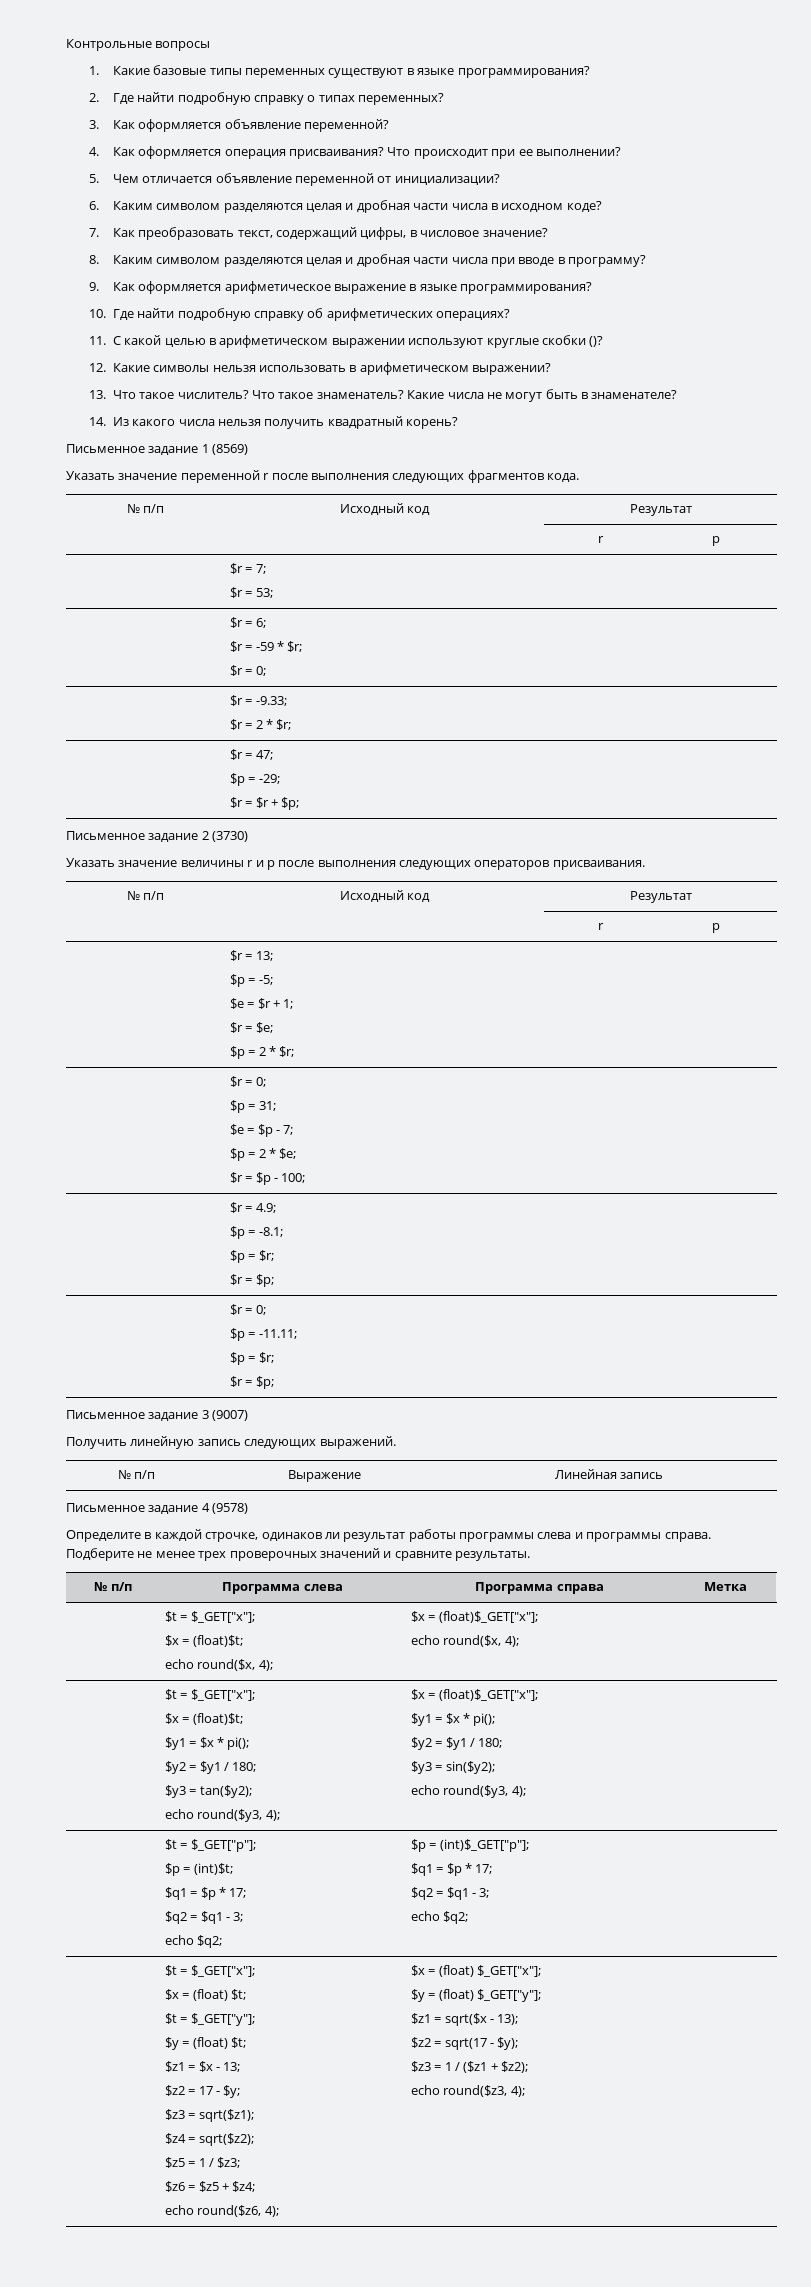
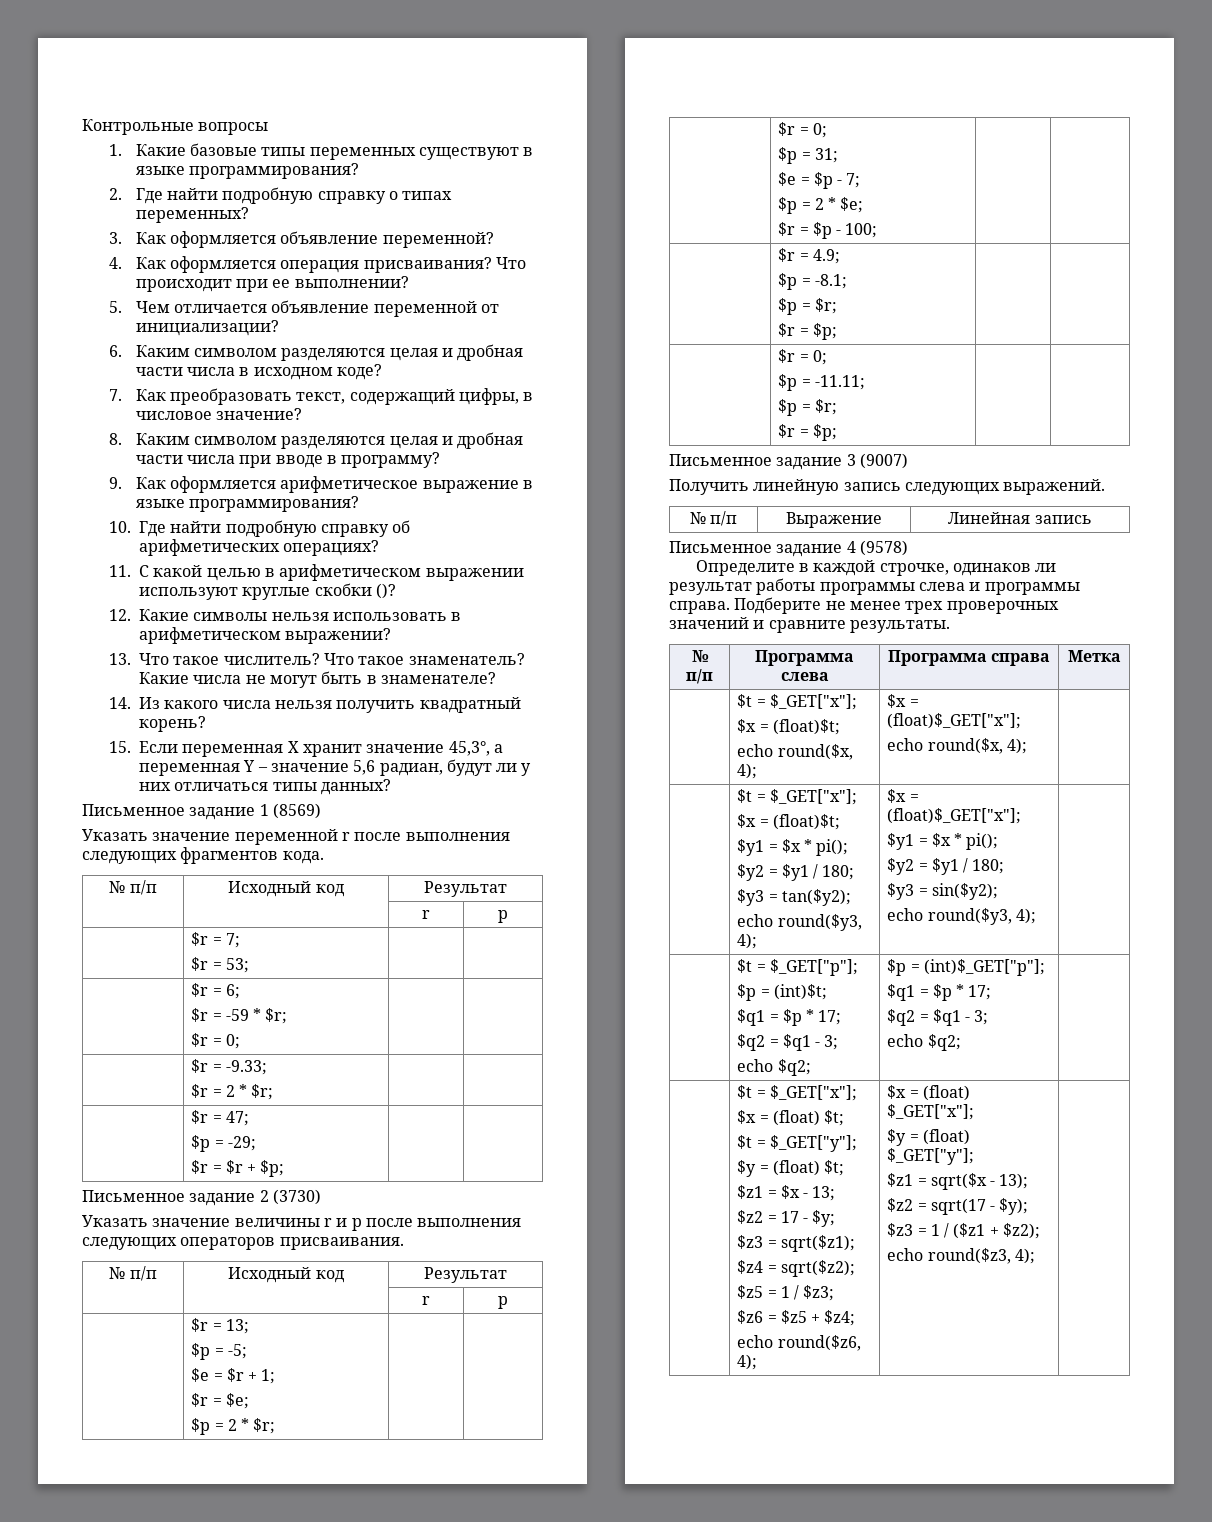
(459, 423) none -> [108,741,503,757] [138,759,532,776] [138,779,391,795] // 15. Если переменная Х хранит значение 45,3°, а переменная Y – значение 5,6 радиан, будут ли у них отличаться типы данных?

